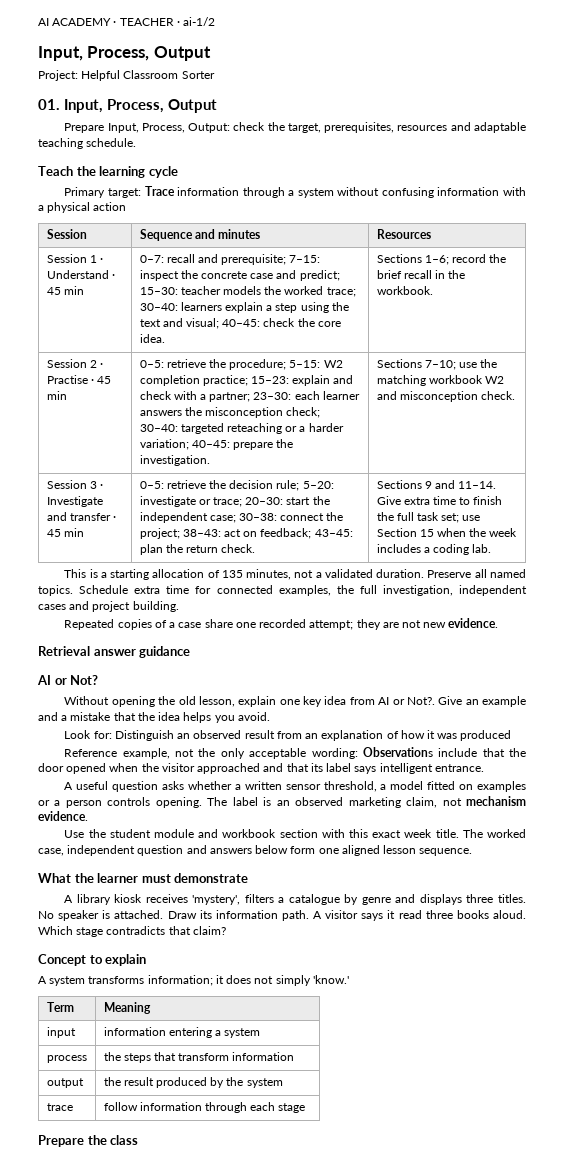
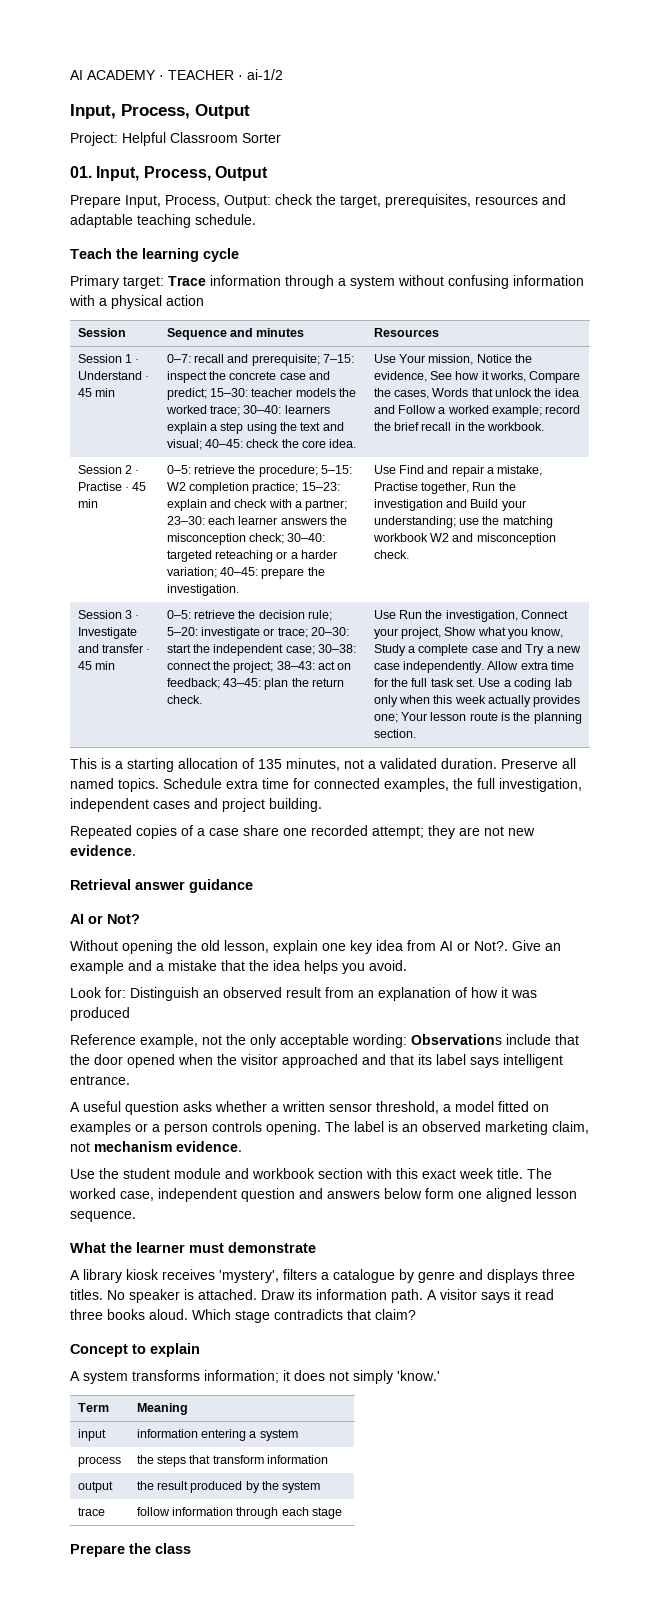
[376,254,449,265] Sections 1–6; -> [373,354,533,365] [373,371,581,383] [373,388,579,399] [373,405,543,417] Use Your mission, Notice the evidence, See how it works, Compare the cases, Words that unlock the idea and Follow a worked example;
[376,359,456,370] Sections 7–10; -> [373,465,543,477] [373,482,516,494] [373,499,526,511] [373,516,456,528] Use Find and repair a mistake, Practise together, Run the investigation and Build your understanding;
[376,480,497,489] [376,496,503,505] [376,512,481,523] [376,528,518,537] [376,544,492,555] Sections 9 and 11–14. Give extra time to finish the full task set; use Section 15 when the week includes a coding lab. -> [373,610,569,622] [373,627,564,639] [373,644,582,656] [373,661,575,673] [373,678,572,690] [373,695,581,707] [373,712,582,724] [373,729,416,738] Use Run the investigation, Connect your project, Show what you know, Study a complete case and Try a new case independently. Allow extra time for the full task set. Use a coding lab only when this week actually provides one; Your lesson route is the planning section.

